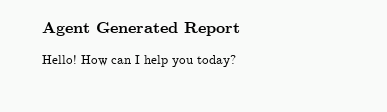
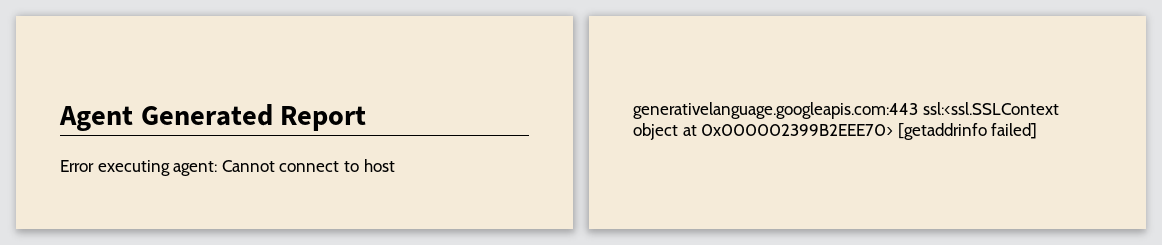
[42,55,236,67] Hello! How can I help you today? -> [60,159,395,176] [633,102,1059,119] [633,123,1038,140] Error executing agent: Cannot connect to host generativelanguage.googleapis.com:443 ssl:<ssl.SSLContext object at 0x000002399B2EEE70> [getaddrinfo failed]

